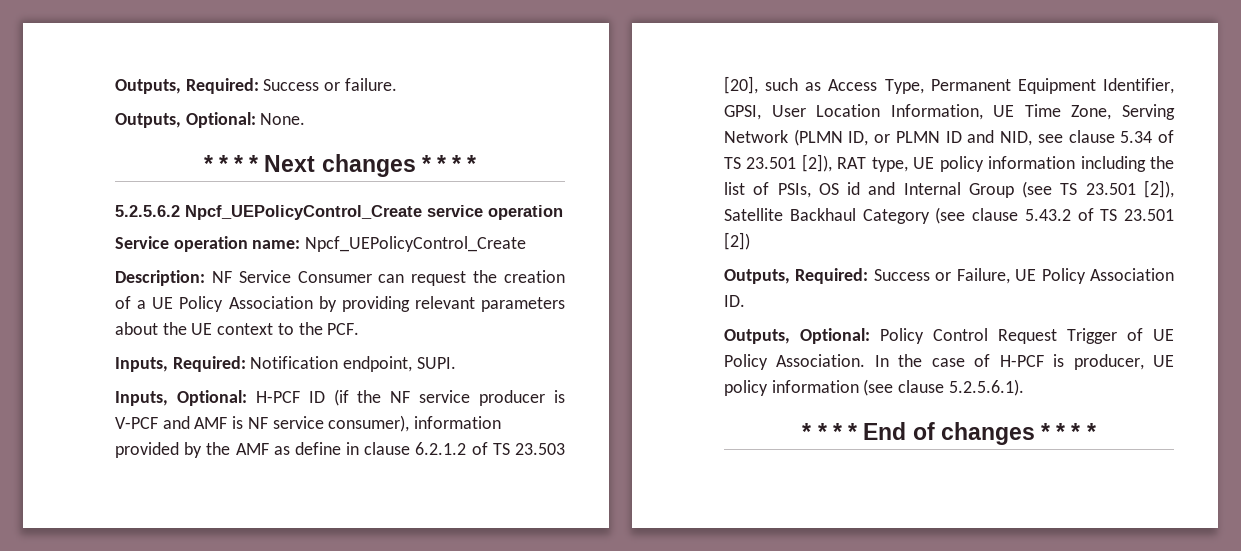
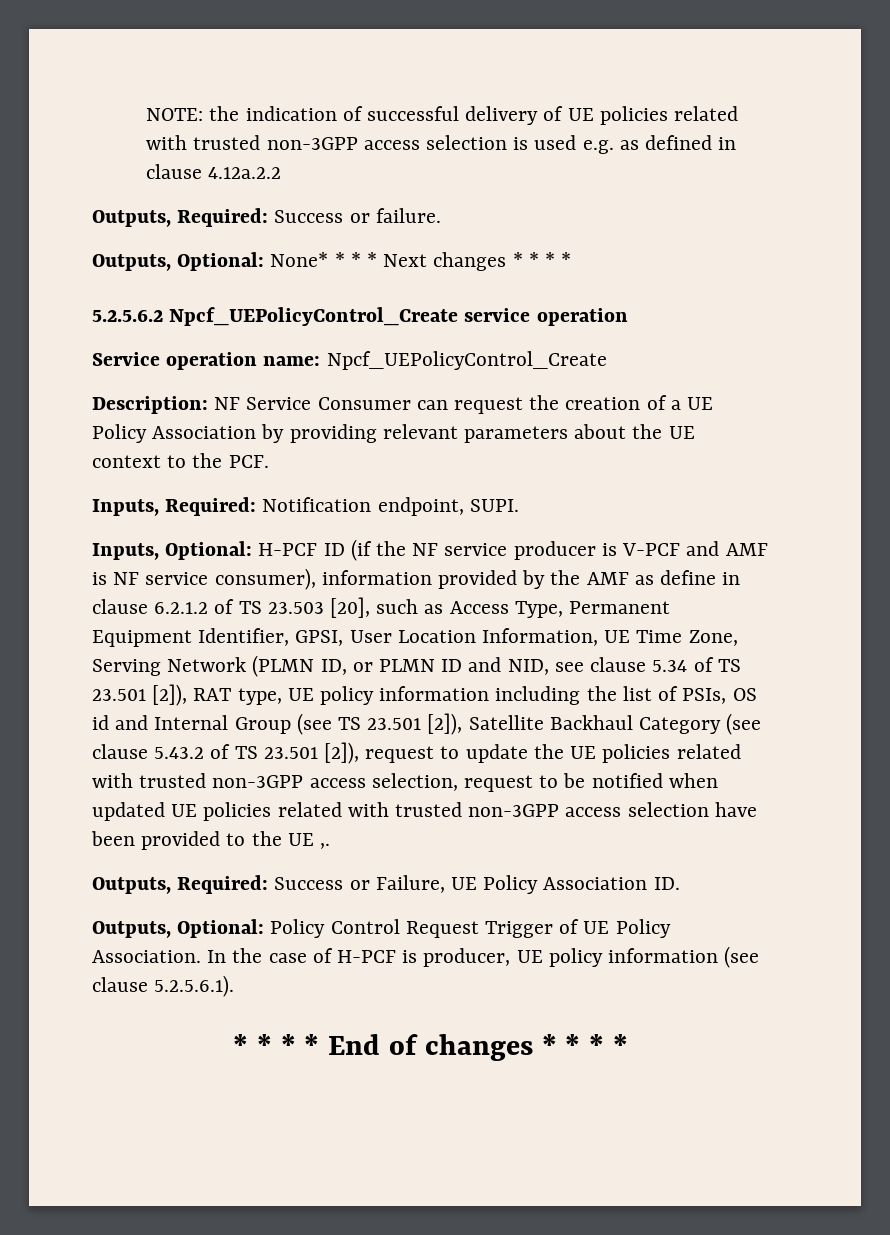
(115, 86) none -> [146,106,738,125] [146,135,737,154] [146,164,282,179] NOTE: the indication of successful delivery of UE policies related with trusted non-3GPP access selection is used e.g. as defined in clause 4.12a.2.2 //
[260,113,306,125] [203,155,213,172] None. // * -> [270,252,329,267] None*
[724,232,750,250] [2]) -> [324,742,741,764] [92,773,718,792] [92,802,757,821] [91,831,331,850] [2]), request to update the UE policies related with trusted non-3GPP access selection, request to be notified when updated UE policies related with trusted non-3GPP access selection have been provided to the UE ,.

